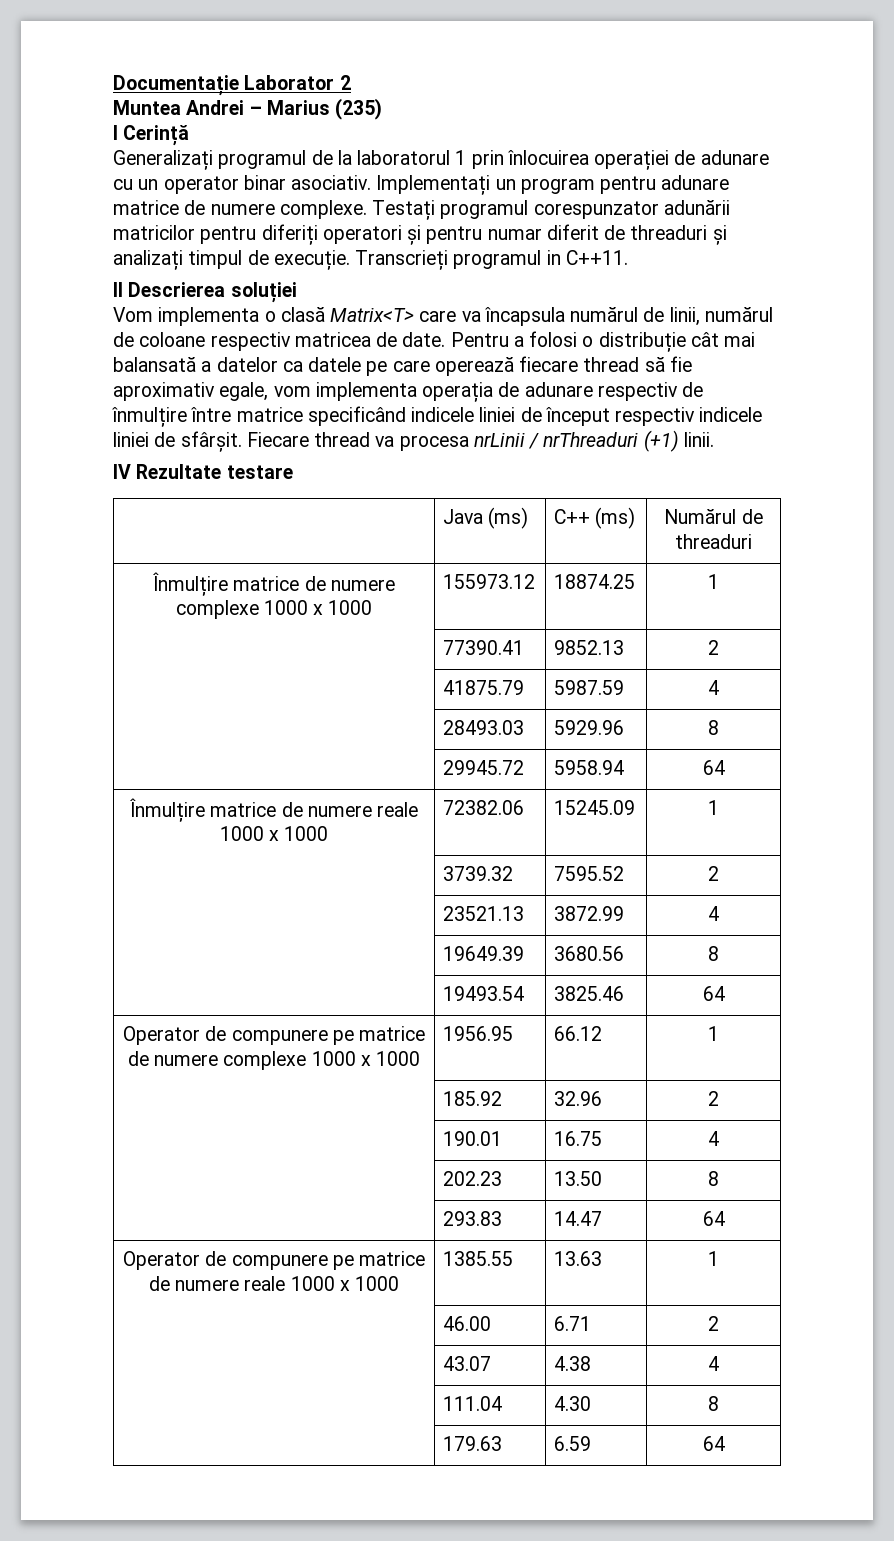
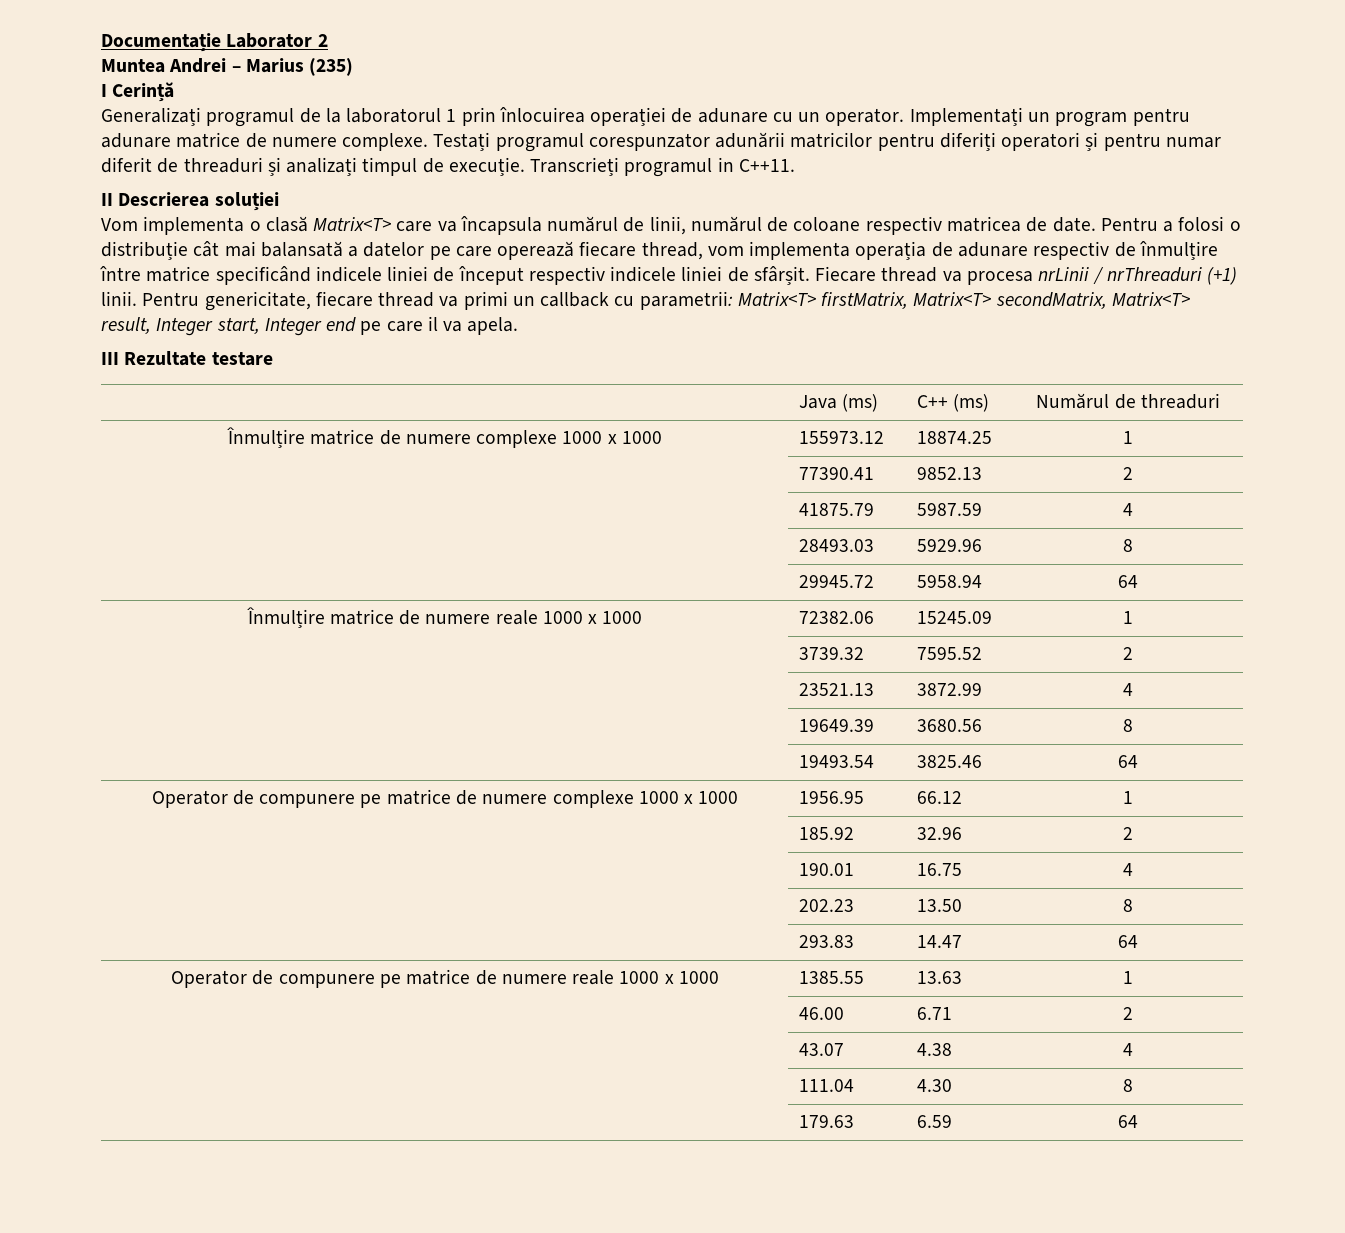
[163,175,372,194] operator binar asociativ. -> [825,108,905,126] operator.
[282,357,362,372] ca datele -> (425, 249) none
[583,356,692,372] [113,382,269,401] thread să fie aproximativ egale, -> [641,242,703,260] thread,
[113,464,131,479] // IV -> [142,291,1190,311] [101,316,519,336] [101,352,119,365] Pentru genericitate, fiecare thread va primi un callback cu parametrii: Matrix<T> firstMatrix, Matrix<T> secondMatrix, Matrix<T> result, Integer start, Integer end pe care il va apela. // III

